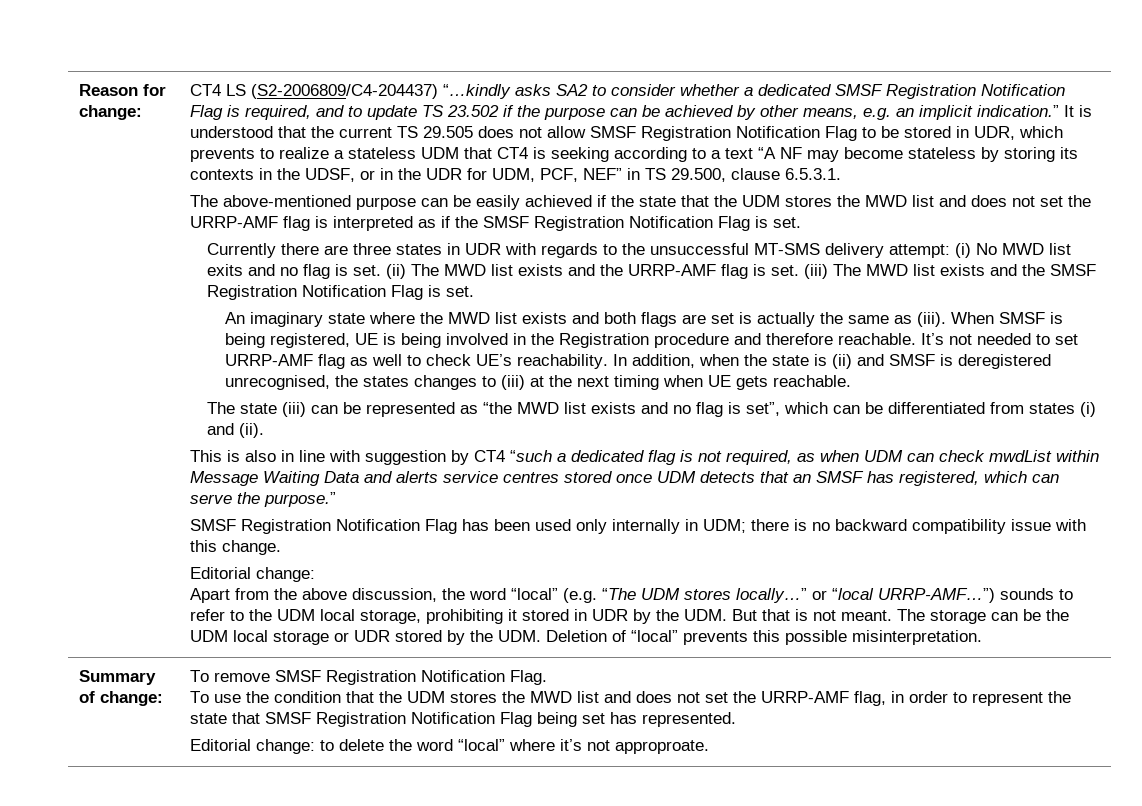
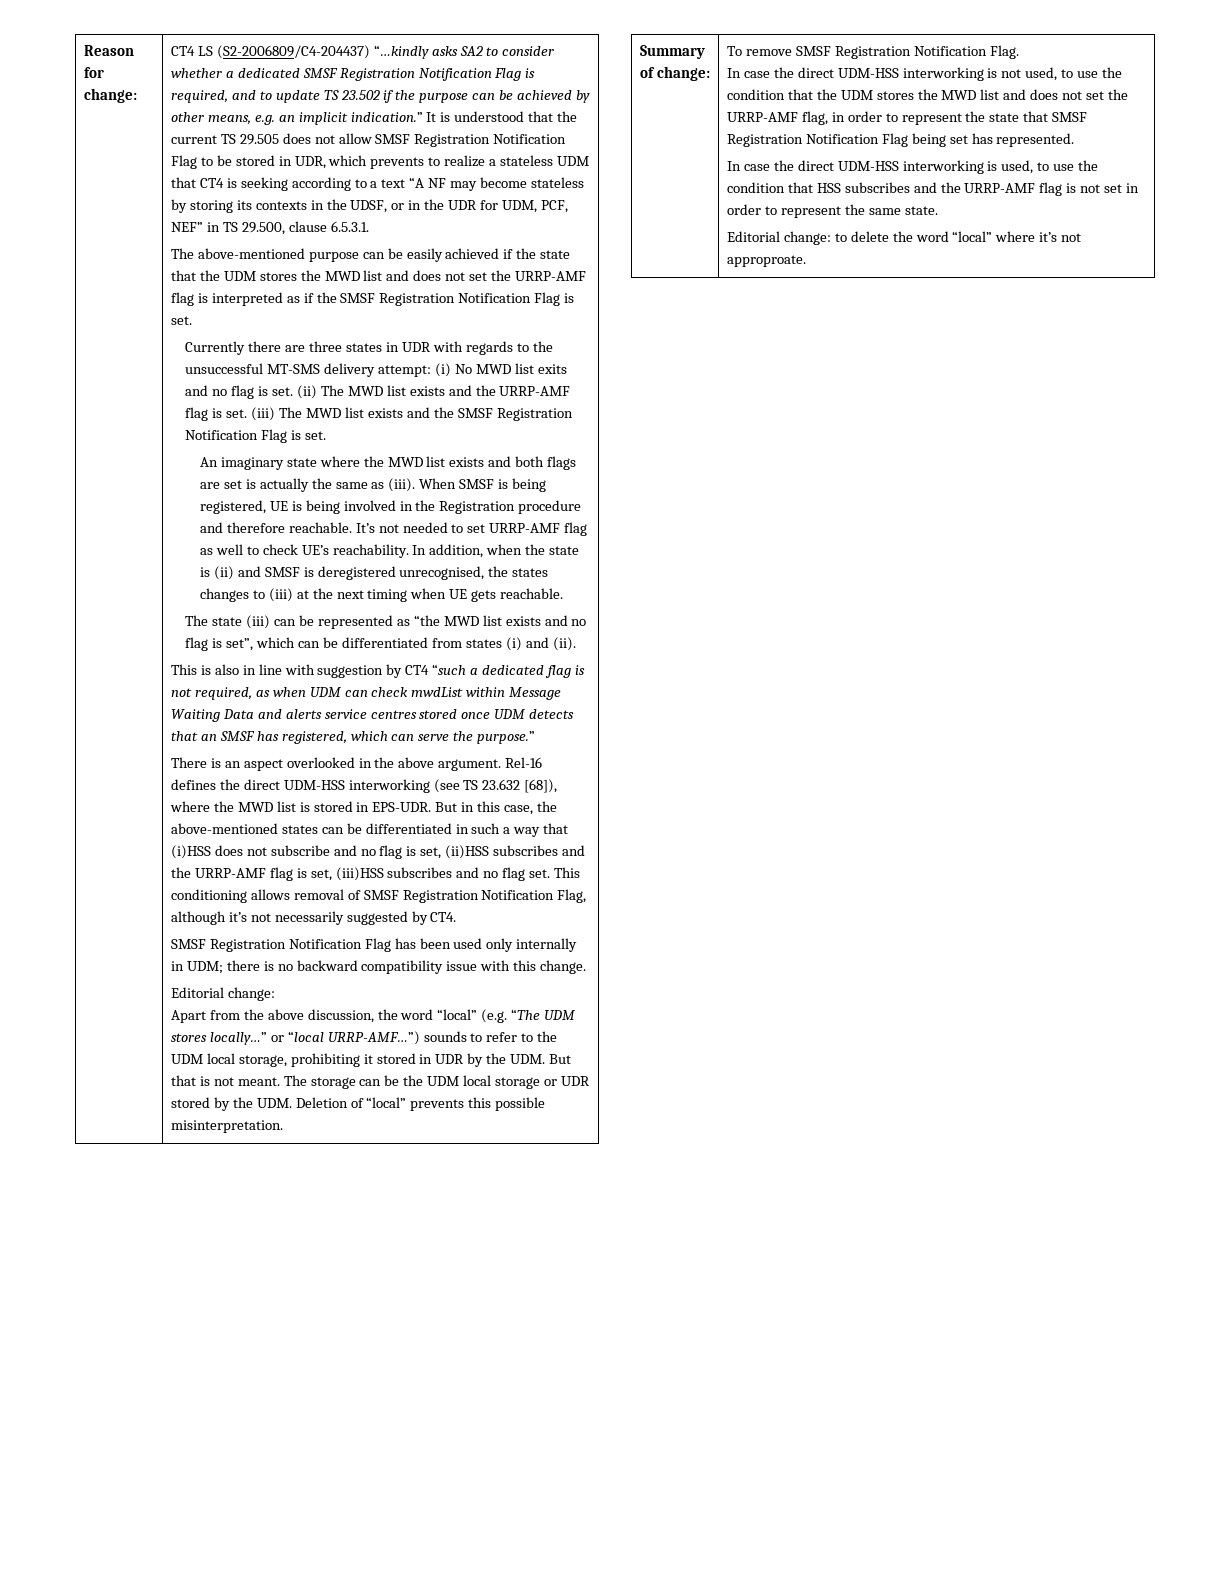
(336, 499) none -> [170,757,543,771] [170,779,558,793] [169,801,557,815] [170,823,569,837] [170,845,586,859] [170,867,581,881] [170,889,587,903] [170,911,457,925] // There is an aspect overlooked in the above argument. Rel-16 defines the direct UDM-HSS interworking (see TS 23.632 [68]), where the MWD list is stored in EPS-UDR. But in this case, the above-mentioned states can be differentiated in such a way that (i)HSS does not subscribe and no flag is set, (ii)HSS subscribes and the URRP-AMF flag is set, (iii)HSS subscribes and no flag set. This conditioning allows removal of SMSF Registration Notification Flag, although it’s not necessarily suggested by CT4.
[189,691,209,703] To -> [726,67,1074,81] In case the direct UDM-HSS interworking is not used, to
(736, 719) none -> [726,160,1099,174] [726,182,1140,196] [726,204,938,218] // In case the direct UDM-HSS interworking is used, to use the condition that HSS subscribes and the URRP-AMF flag is not set in order to represent the same state.

